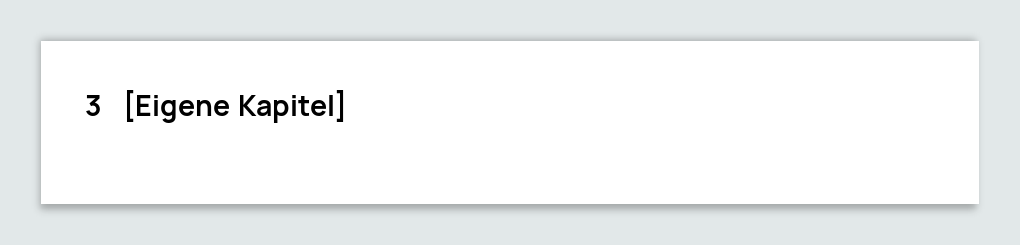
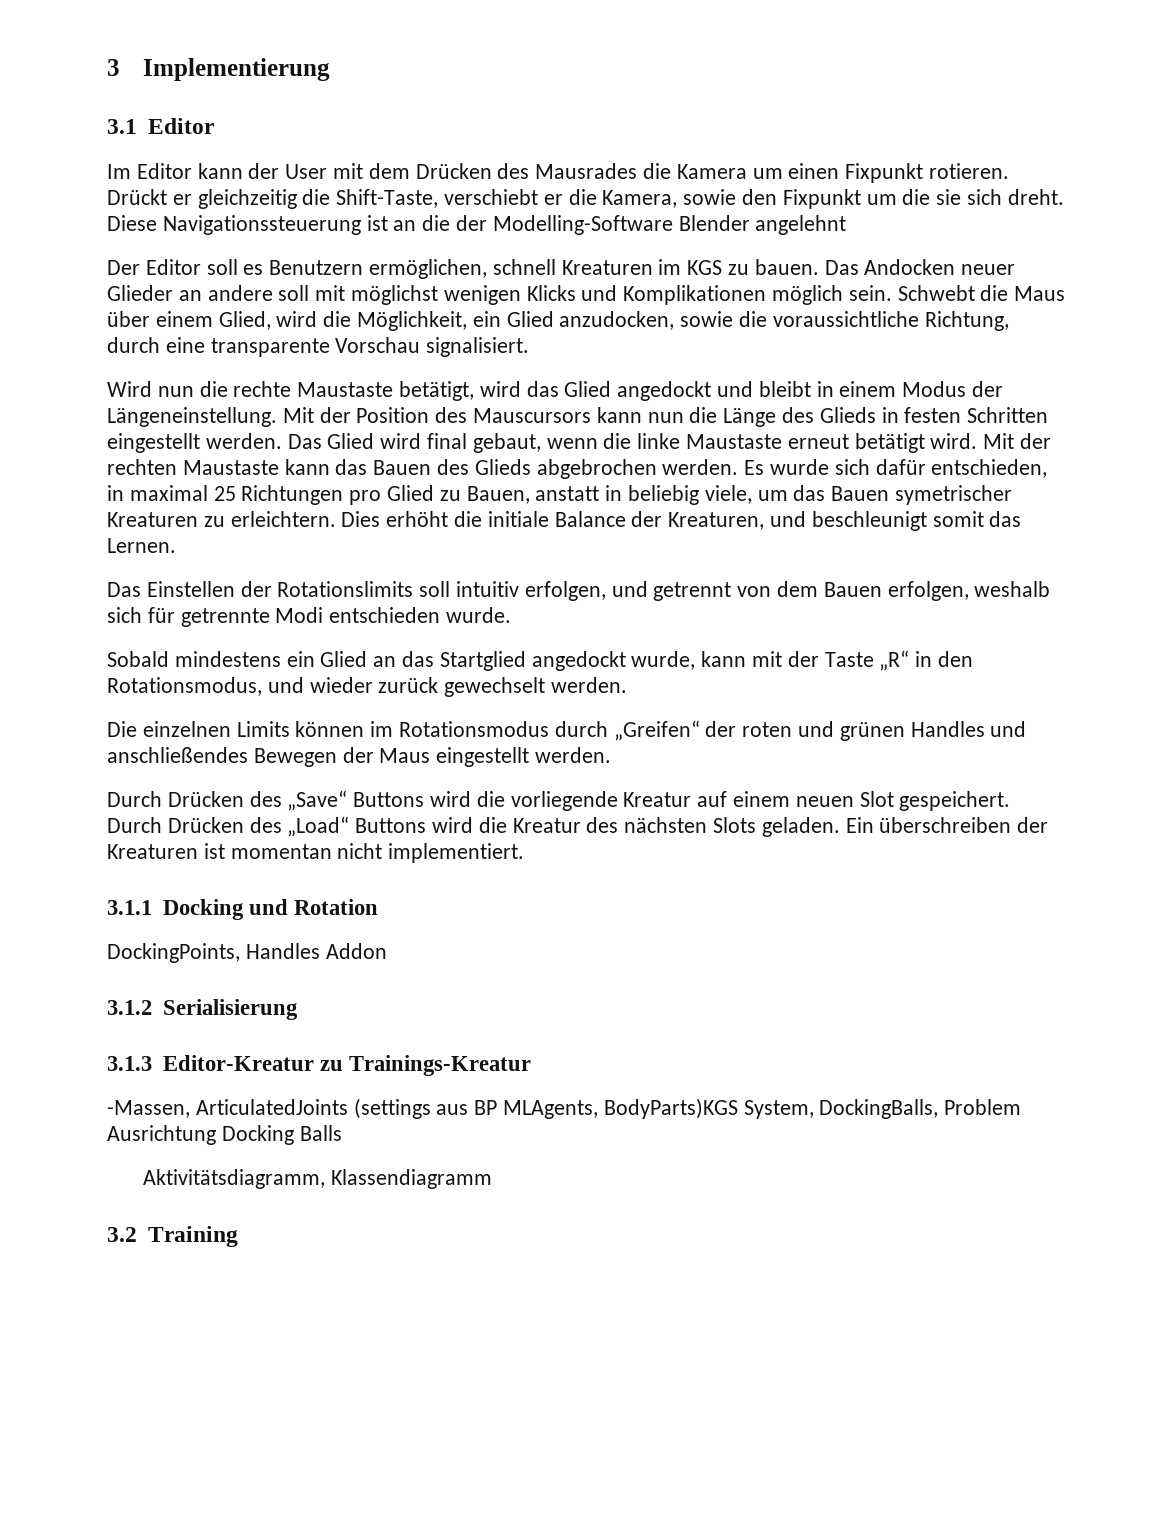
[123,90,347,123] [Eigene Kapitel] -> [142,58,330,81] [107,118,214,134] [107,163,1010,183] [107,189,1064,209] [107,215,847,235] [107,259,1016,279] [107,285,1066,305] [107,311,1009,331] [107,337,530,357] [107,381,1004,401] [107,407,1049,427] [107,433,1052,453] [107,459,1048,479] [107,485,1013,505] [107,511,1022,531] [107,538,176,553] [107,581,1051,601] [107,607,512,627] [107,650,974,671] [107,677,628,697] [107,720,1027,741] [107,747,612,767] [107,790,1011,811] [107,816,1049,837] [107,843,525,863] [107,899,378,920] [107,943,387,963] [107,999,298,1020] [107,1055,531,1076] [107,1098,1022,1119] [107,1125,342,1145] [142,1169,492,1189] [107,1226,238,1247] Implementierung // 3.1 Editor // Im Editor kann der User mit dem Drücken des Mausrades die Kamera um einen Fixpunkt rotieren. Drückt er gleichzeitig die Shift-Taste, verschiebt er die Kamera, sowie den Fixpunkt um die sie sich dreht. Diese Navigationssteuerung ist an die der Modelling-Software Blender angelehnt // Der Editor soll es Benutzern ermöglichen, schnell Kreaturen im KGS zu bauen. Das Andocken neuer Glieder an andere soll mit möglichst wenigen Klicks und Komplikationen möglich sein. Schwebt die Maus über einem Glied, wird die Möglichkeit, ein Glied anzudocken, sowie die voraussichtliche Richtung, durch eine transparente Vorschau signalisiert. // Wird nun die rechte Maustaste betätigt, wird das Glied angedockt und bleibt in einem Modus der Längeneinstellung. Mit der Position des Mauscursors kann nun die Länge des Glieds in festen Schritten eingestellt werden. Das Glied wird final gebaut, wenn die linke Maustaste erneut betätigt wird. Mit der rechten Maustaste kann das Bauen des Glieds abgebrochen werden. Es wurde sich dafür entschieden, in maximal 25 Richtungen pro Glied zu Bauen, anstatt in beliebig viele, um das Bauen symetrischer Kreaturen zu erleichtern. Dies erhöht die initiale Balance der Kreaturen, und beschleunigt somit das Lernen. // Das Einstellen der Rotationslimits soll intuitiv erfolgen, und getrennt von dem Bauen erfolgen, weshalb sich für getrennte Modi entschieden wurde. // Sobald mindestens ein Glied an das Startglied angedockt wurde, kann mit der Taste „R“ in den Rotationsmodus, und wieder zurück gewechselt werden. // Die einzelnen Limits können im Rotationsmodus durch „Greifen“ der roten und grünen Handles und anschließendes Bewegen der Maus eingestellt werden. // Durch Drücken des „Save“ Buttons wird die vorliegende Kreatur auf einem neuen Slot gespeichert. Durch Drücken des „Load“ Buttons wird die Kreatur des nächsten Slots geladen. Ein überschreiben der Kreaturen ist momentan nicht implementiert. // 3.1.1 Docking und Rotation // DockingPoints, Handles Addon // 3.1.2 Serialisierung // 3.1.3 Editor-Kreatur zu Trainings-Kreatur // -Massen, ArticulatedJoints (settings aus BP MLAgents, BodyParts)KGS System, DockingBalls, Problem Ausrichtung Docking Balls // Aktivitätsdiagramm, Klassendiagramm // 3.2 Training

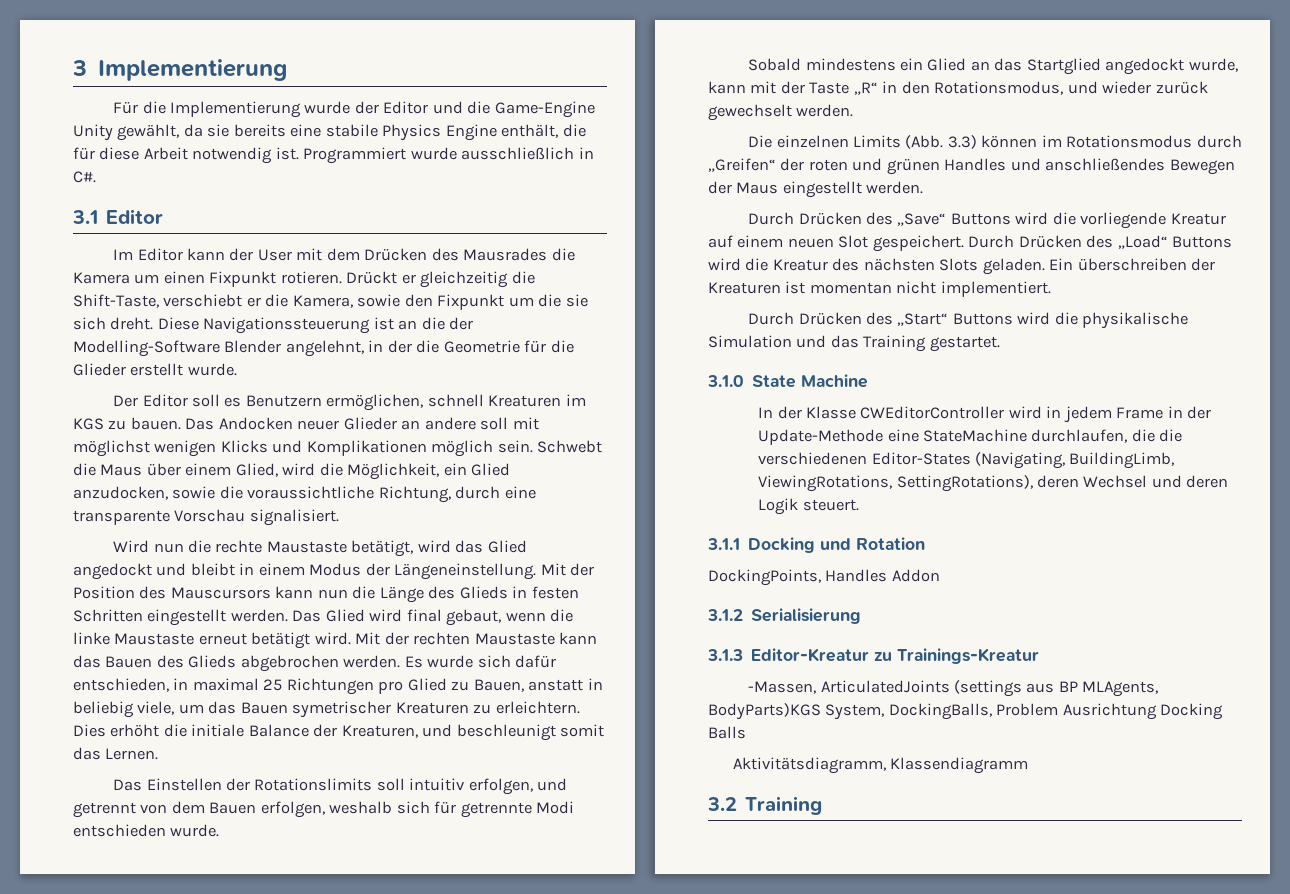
(330, 69) none -> [113,101,595,118] [73,124,586,141] [73,147,594,164] [73,171,96,183] // Für die Implementierung wurde der Editor und die Game-Engine Unity gewählt, da sie bereits eine stabile Physics Engine enthält, die für diese Arbeit notwendig ist. Programmiert wurde ausschließlich in C#.
[755,215,847,235] angelehnt -> [285,340,574,357] [73,363,237,376] angelehnt, in der die Geometrie für die Glieder erstellt wurde.
(290, 729) none -> [905,135,977,149] (Abb. 3.3)
(525, 853) none -> [748,312,1189,329] [708,335,1000,352] [707,374,869,388] [758,406,1212,423] [758,429,1183,445] [758,452,1175,469] [758,475,1229,492] [758,498,859,515] // Durch Drücken des „Start“ Buttons wird die physikalische Simulation und das Training gestartet. // 3.1.0 State Machine // In der Klasse CWEditorController wird in jedem Frame in der Update-Methode eine StateMachine durchlaufen, die die verschiedenen Editor-States (Navigating, BuildingLimb, ViewingRotations, SettingRotations), deren Wechsel und deren Logik steuert.

